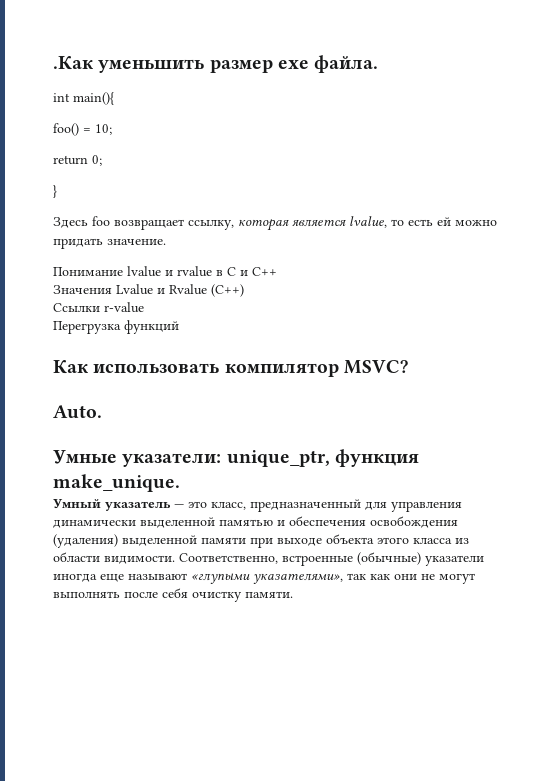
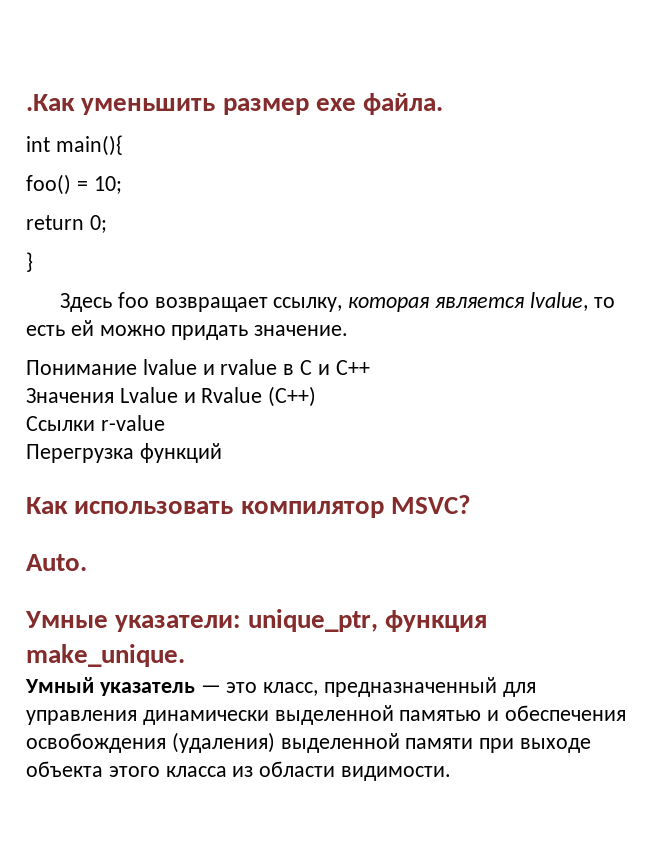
[179,552,484,566] [53,573,475,584] [53,588,293,602] Соответственно, встроенные (обычные) указатели иногда еще называют «глупыми указателями», так как они не могут выполнять после себя очистку памяти. -> (452, 773) none

